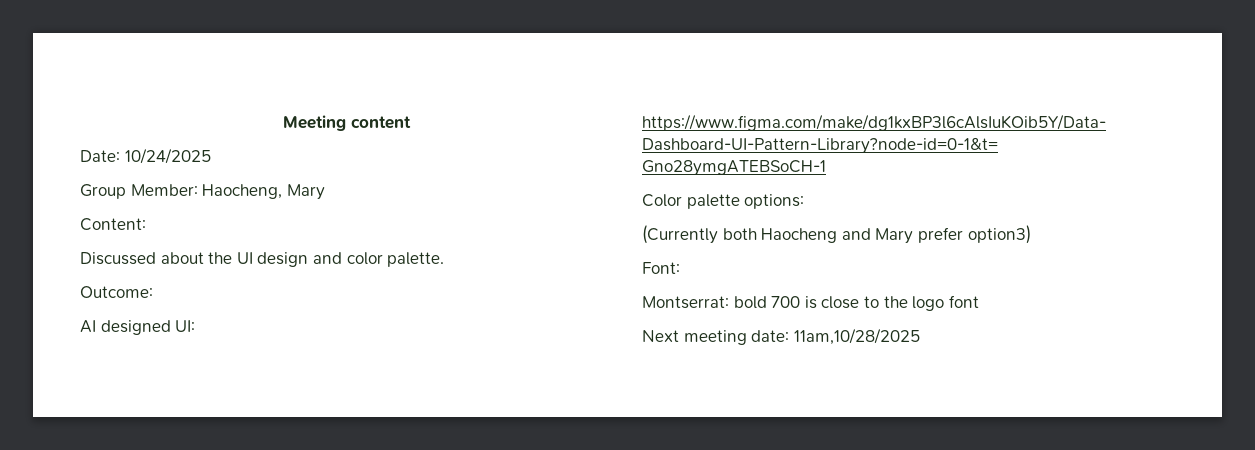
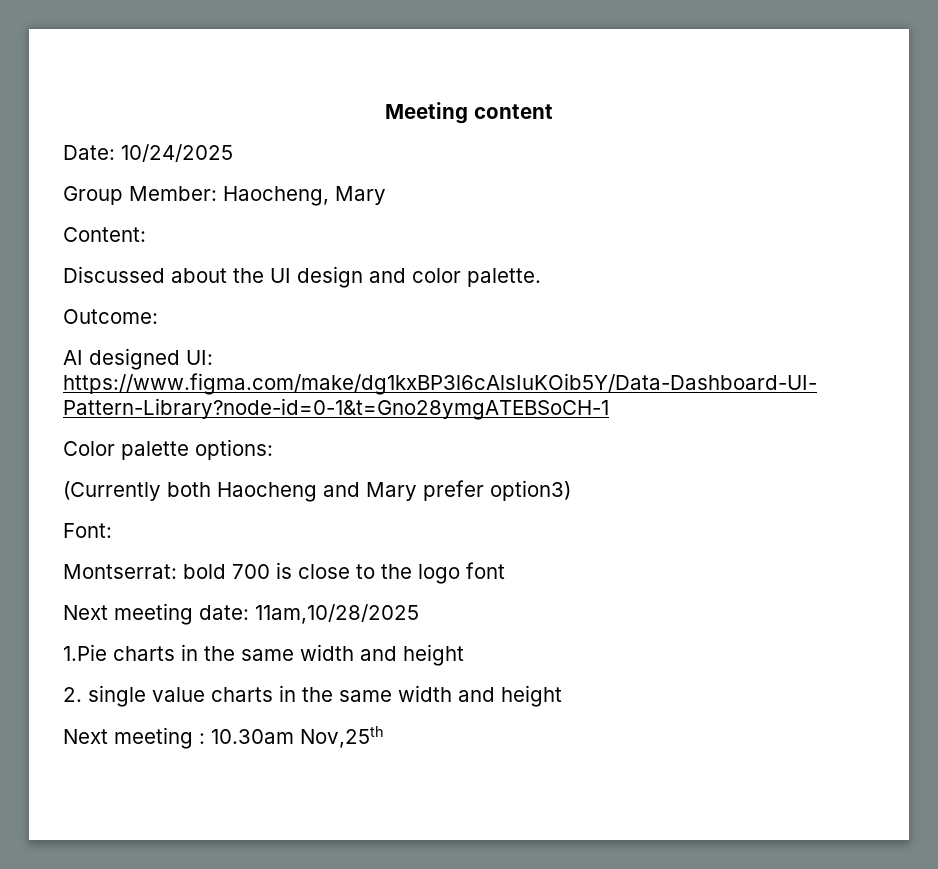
(920, 336) none -> [63,644,464,666] [63,685,562,707] [63,726,384,749] // 1.Pie charts in the same width and height // 2. single value charts in the same width and height // Next meeting : 10.30am Nov,25th

